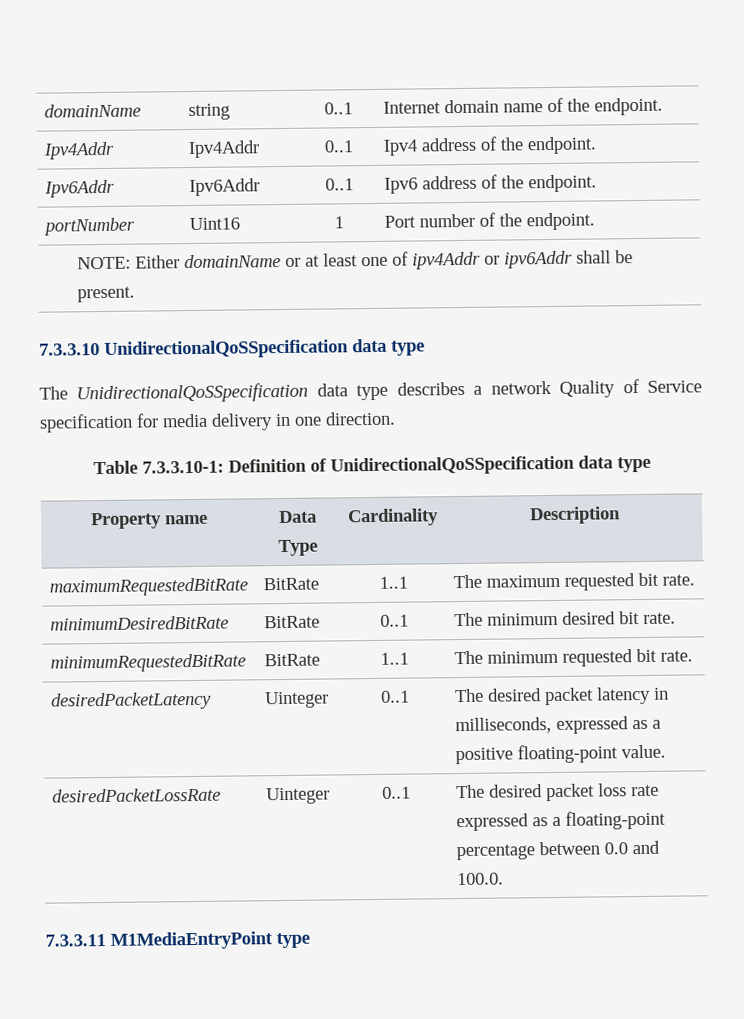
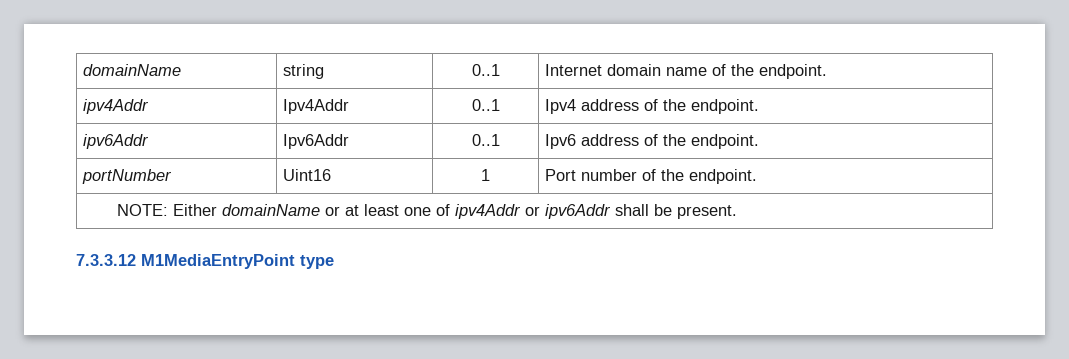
[42,141,115,160] Ipv4Addr -> [82,99,149,114] ipv4Addr
[43,179,115,198] Ipv6Addr -> [82,134,149,149] ipv6Addr
[39,338,425,359] [39,379,703,404] [39,411,396,433] [92,455,651,476] [90,512,208,530] [279,510,317,524] [278,539,318,557] [347,508,439,527] [528,506,621,525] [48,577,248,597] [262,577,319,591] [378,576,408,589] [452,572,695,591] [49,615,229,631] [263,615,320,629] [379,614,409,627] [453,611,676,627] [49,653,246,673] [263,653,320,667] [379,652,409,665] [453,648,693,667] [50,691,212,711] [264,691,329,709] [380,690,410,703] [454,686,669,706] [454,716,661,735] [454,744,666,765] [51,787,221,803] [265,787,330,805] [381,786,411,799] [455,783,659,802] [455,810,666,832] [455,840,660,861] [456,872,504,886] [45,934,106,947] 7.3.3.10 UnidirectionalQoSSpecification data type // The UnidirectionalQoSSpecification data type describes a network Quality of Service specification for media delivery in one direction. // Table 7.3.3.10-1: Definition of UnidirectionalQoSSpecification data type // Property name | Data Type | Cardinality | Description // maximumRequestedBitRate | BitRate | 1..1 | The maximum requested bit rate. // minimumDesiredBitRate | BitRate | 0..1 | The minimum desired bit rate. // minimumRequestedBitRate | BitRate | 1..1 | The minimum requested bit rate. // desiredPacketLatency | Uinteger | 0..1 | The desired packet latency in milliseconds, expressed as a positive floating-point value. // desiredPacketLossRate | Uinteger | 0..1 | The desired packet loss rate expressed as a floating-point percentage between 0.0 and 100.0. // 7.3.3.11 -> [76,254,136,266] 7.3.3.12

